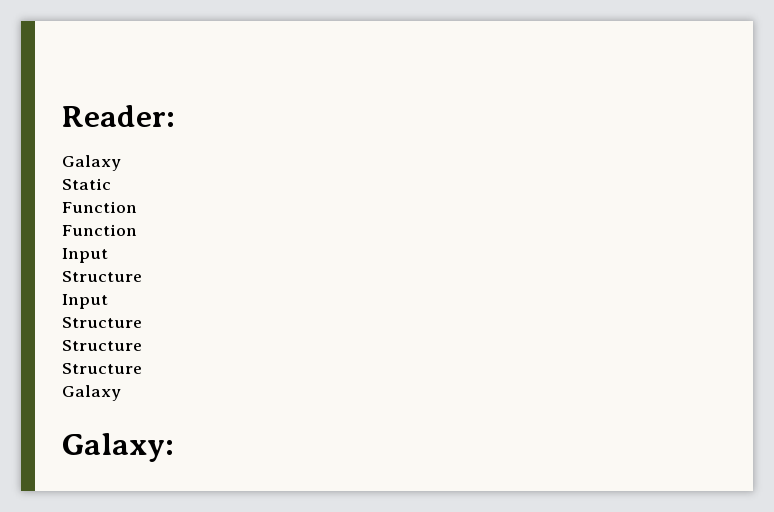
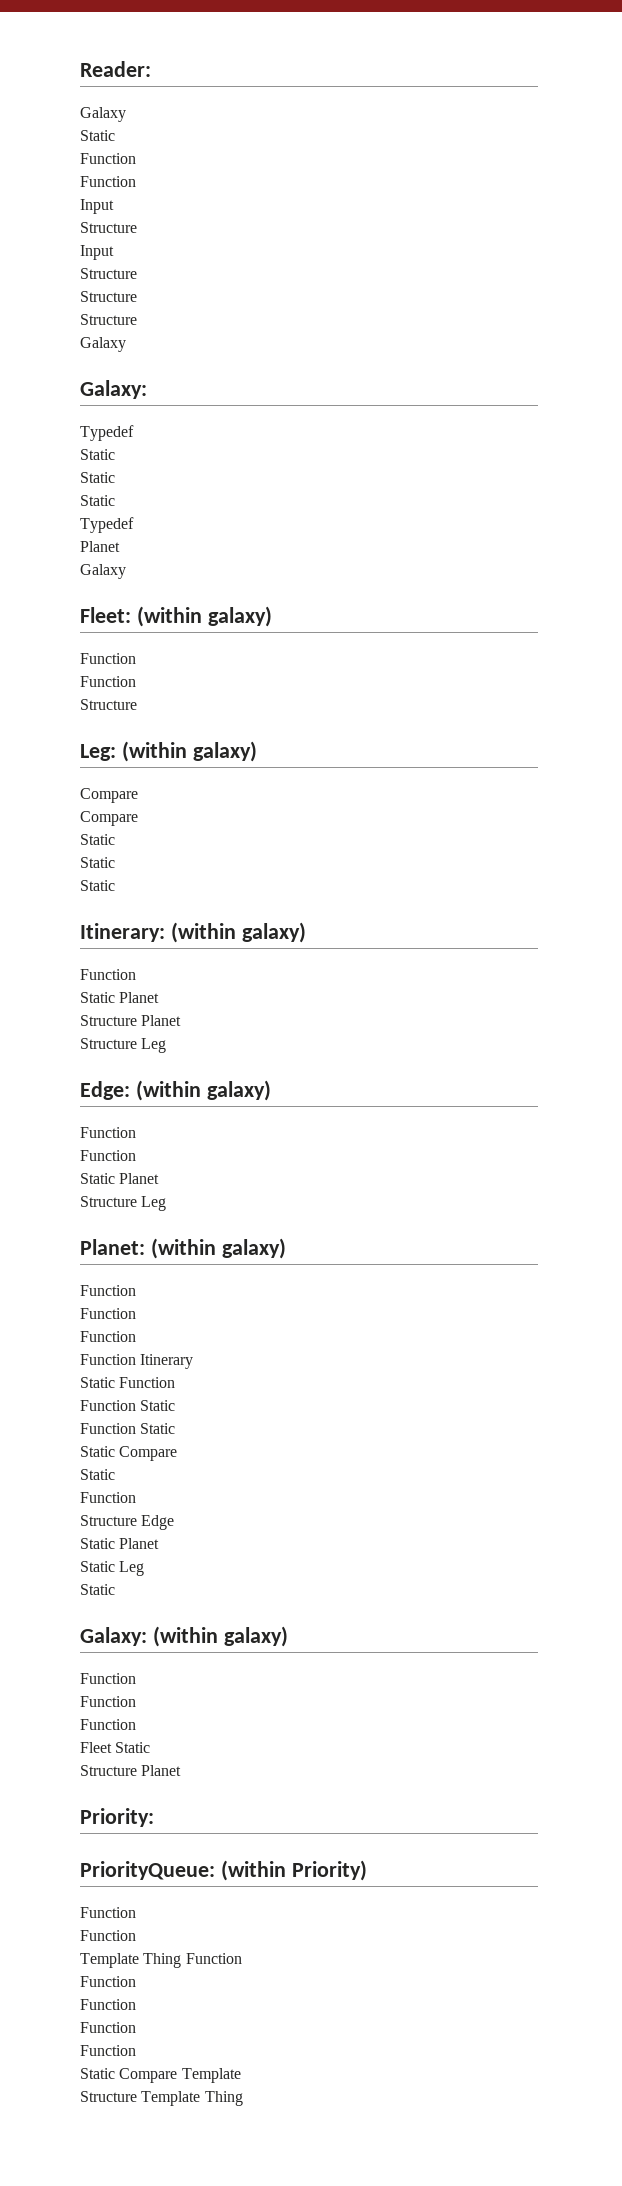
(174, 447) none -> [80,425,134,441] [80,449,115,460] [80,472,115,483] [80,495,115,506] [80,517,134,533] [80,541,120,552] [80,564,126,579] [80,606,272,627] [80,653,136,664] [80,676,136,687] [80,699,137,710] [80,741,257,762] [80,788,138,803] [80,811,138,826] [80,834,115,845] [80,857,115,868] [80,880,115,891] [80,922,306,943] [80,969,136,980] [80,992,160,1003] [80,1015,182,1026] [80,1038,167,1053] [80,1080,271,1101] [80,1127,136,1138] [80,1150,136,1161] [80,1173,160,1184] [80,1196,167,1211] [80,1238,286,1259] [80,1285,136,1296] [80,1308,136,1319] [80,1331,136,1342] [80,1354,194,1369] [80,1377,176,1388] [80,1400,176,1411] [80,1423,176,1434] [80,1446,178,1461] [80,1469,115,1480] [80,1492,136,1503] [80,1515,175,1530] [80,1538,160,1549] [80,1561,145,1576] [80,1584,115,1595] [80,1626,288,1647] [80,1673,136,1684] [80,1696,136,1707] [80,1719,136,1730] [80,1742,151,1753] [80,1765,182,1776] [80,1808,154,1827] [80,1860,367,1881] [80,1907,136,1918] [80,1930,136,1941] [80,1953,242,1968] [80,1976,136,1987] [80,1999,136,2010] [80,2022,136,2033] [80,2045,136,2056] [80,2068,241,2083] [80,2091,243,2106] // Typedef // Static // Static // Static // Typedef // Planet // Galaxy // Fleet: (within galaxy) // Function // Function // Structure // Leg: (within galaxy) // Compare // Compare // Static // Static // Static // Itinerary: (within galaxy) // Function // Static Planet // Structure Planet // Structure Leg // Edge: (within galaxy) // Function // Function // Static Planet // Structure Leg // Planet: (within galaxy) // Function // Function // Function // Function Itinerary // Static Function // Function Static // Function Static // Static Compare // Static // Function // Structure Edge // Static Planet // Static Leg // Static // Galaxy: (within galaxy) // Function // Function // Function // Fleet Static // Structure Planet // Priority: // PriorityQueue: (within Priority) // Function // Function // Template Thing Function // Function // Function // Function // Function // Static Compare Template // Structure Template Thing

